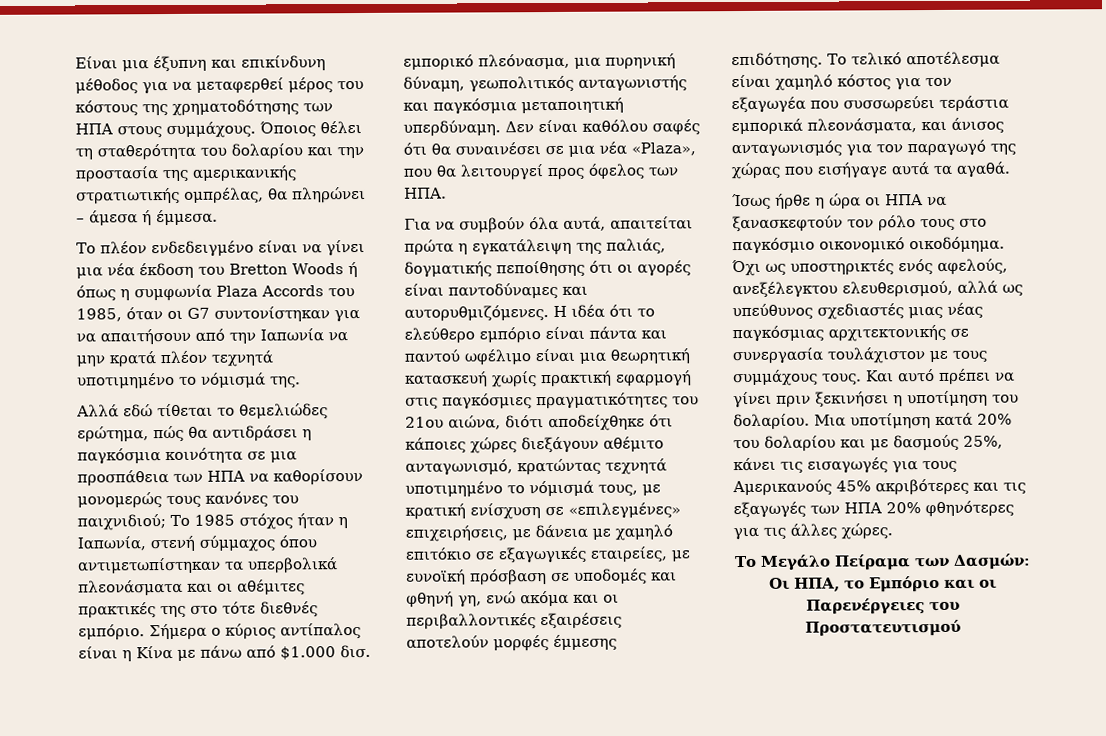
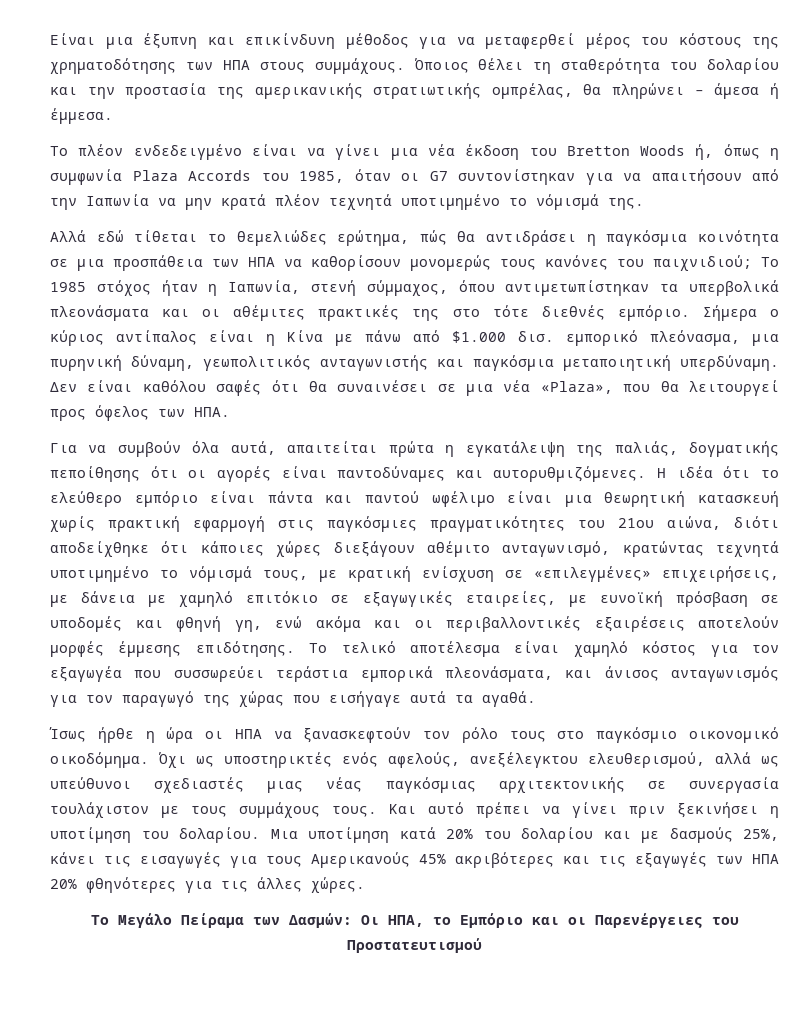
[347,262,358,278] ή -> [695,144,714,160] ή,
[199,535,275,552] σύμμαχος -> [366,280,448,296] σύμμαχος,
[732,303,813,321] υπεύθυνος -> [50,777,131,789] υπεύθυνοι

